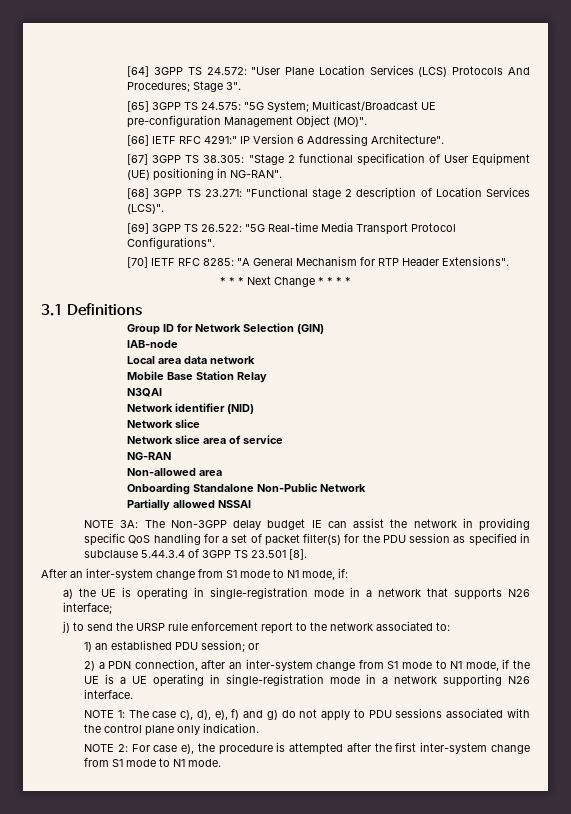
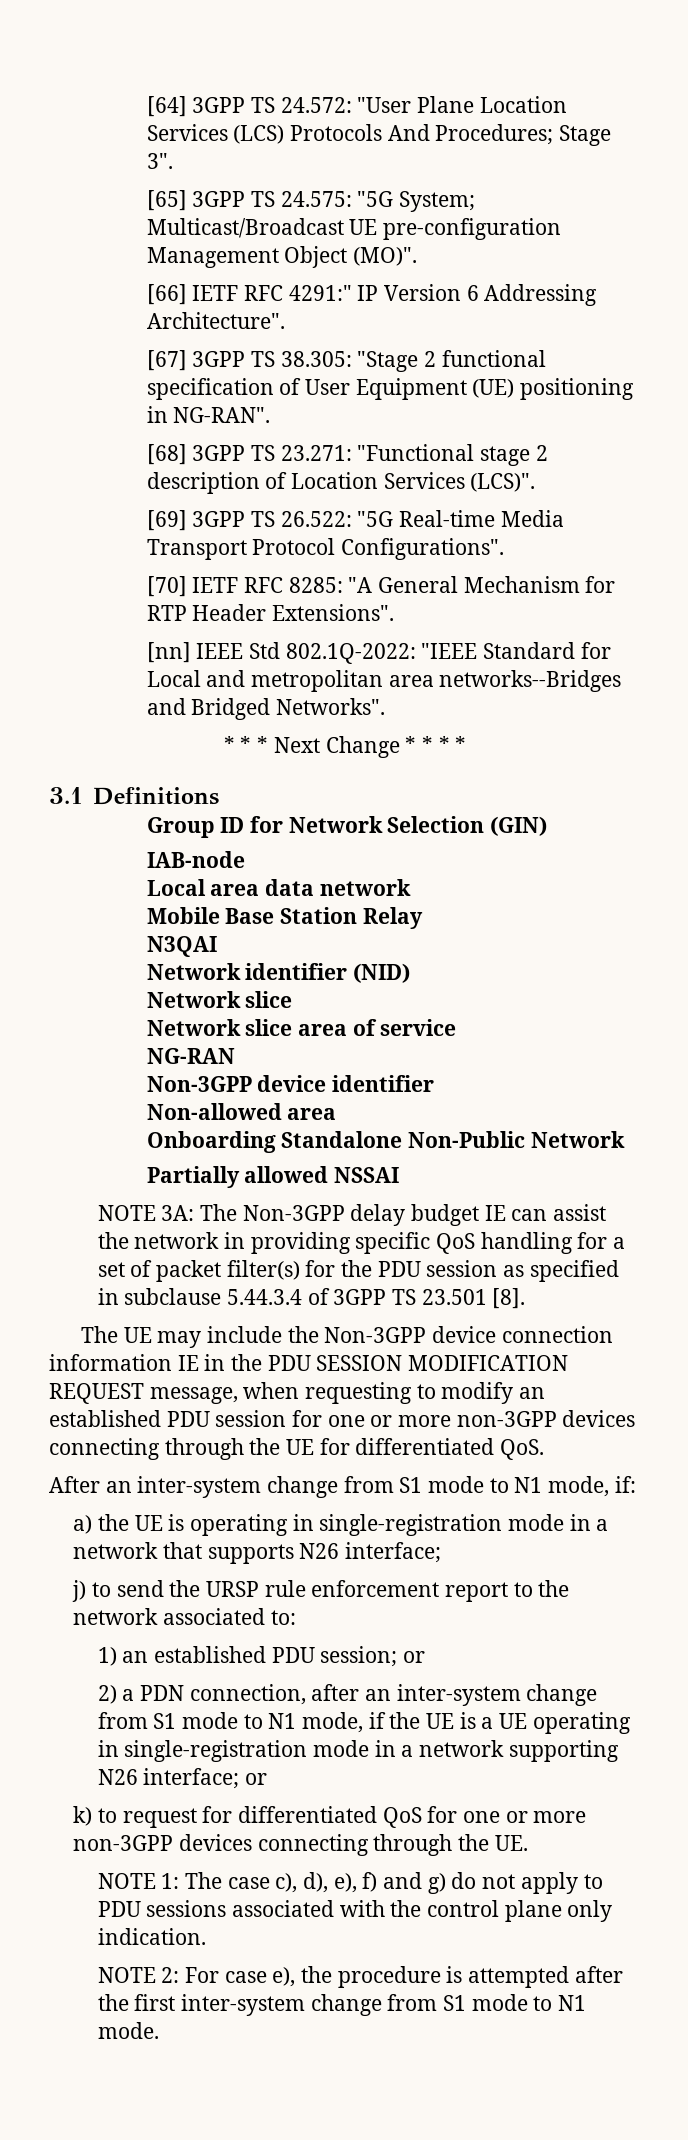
(510, 261) none -> [146,642,611,664] [146,670,622,692] [146,698,385,720] // [nn] IEEE Std 802.1Q-2022: "IEEE Standard for Local and metropolitan area networks--Bridges and Bridged Networks".
(172, 456) none -> [146,1075,434,1092] // Non-3GPP device identifier
(308, 554) none -> [81,1326,613,1348] [49,1354,569,1371] [49,1382,546,1404] [49,1410,636,1427] [49,1438,545,1460] // The UE may include the Non-3GPP device connection information IE in the PDU SESSION MODIFICATION REQUEST message, when requesting to modify an established PDU session for one or more non-3GPP devices connecting through the UE for differentiated QoS.
[84,689,134,699] interface. -> [143,1768,268,1789] [73,1806,587,1828] [73,1834,528,1856] interface; or // k) to request for differentiated QoS for one or more non-3GPP devices connecting through the UE.

